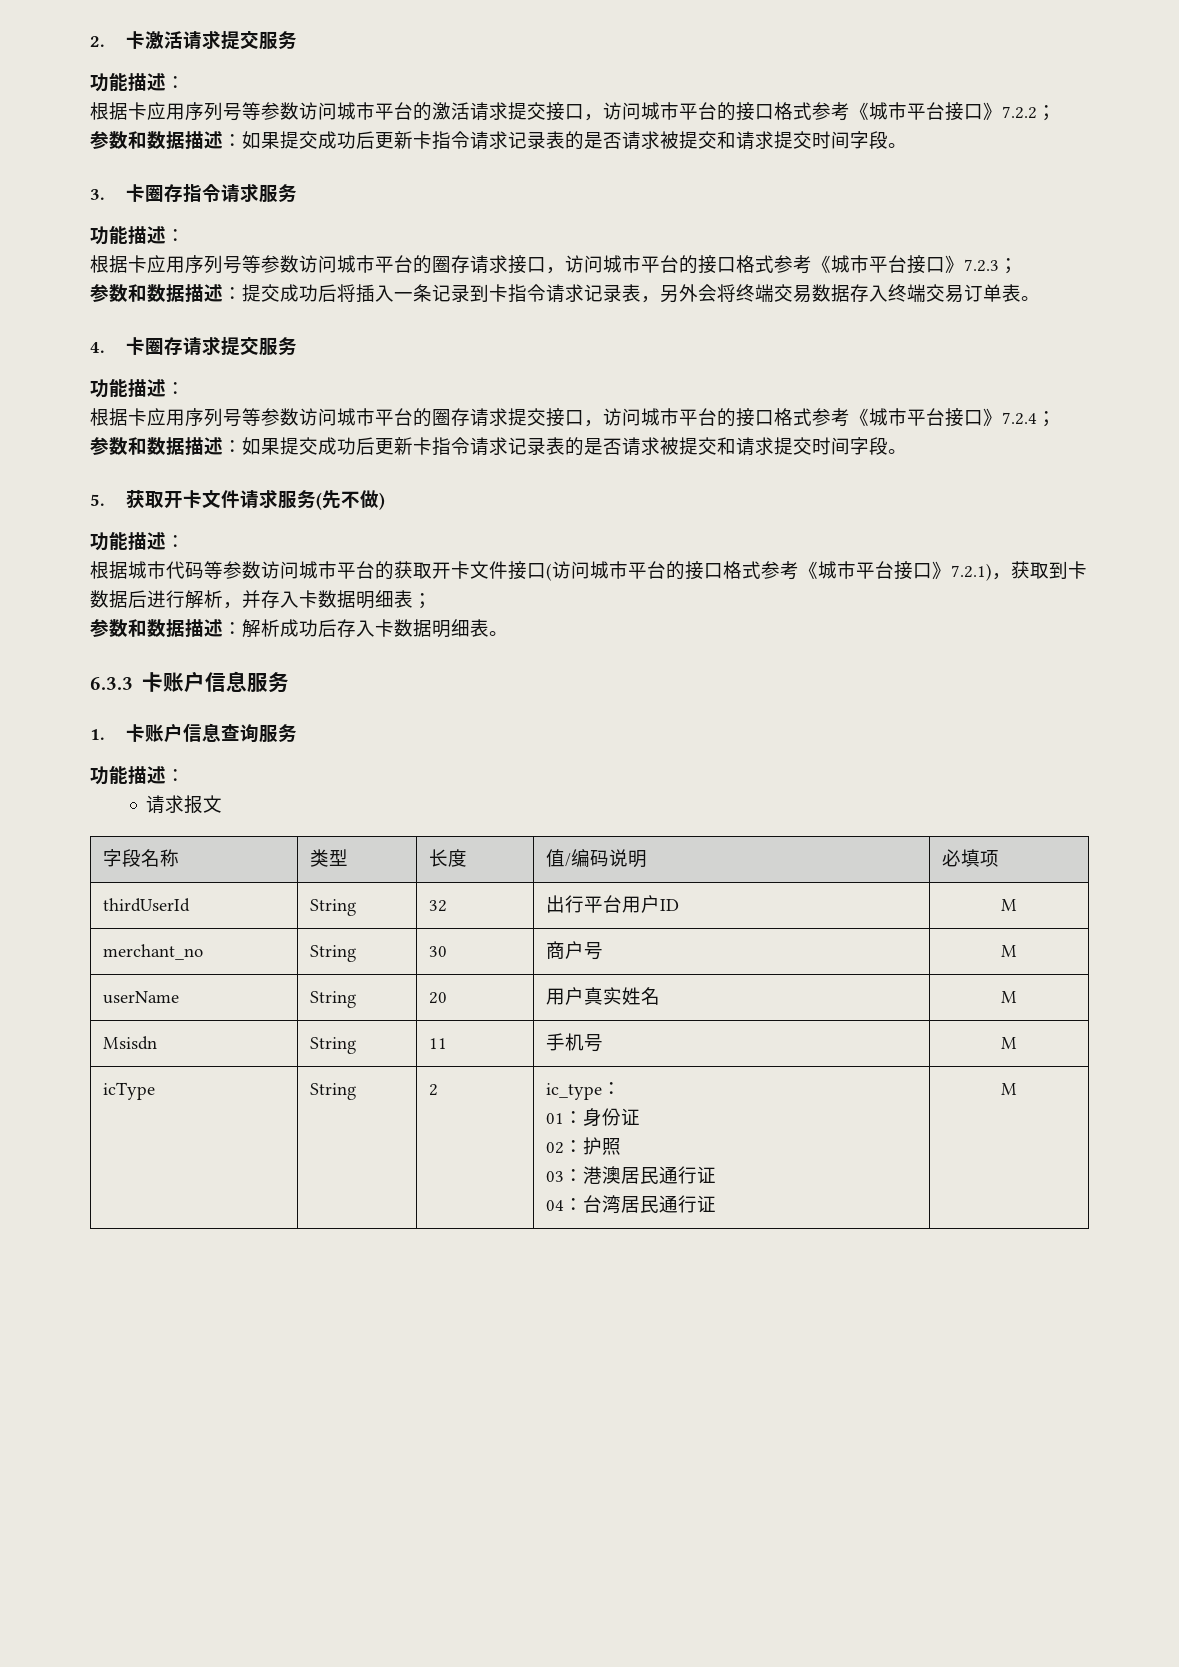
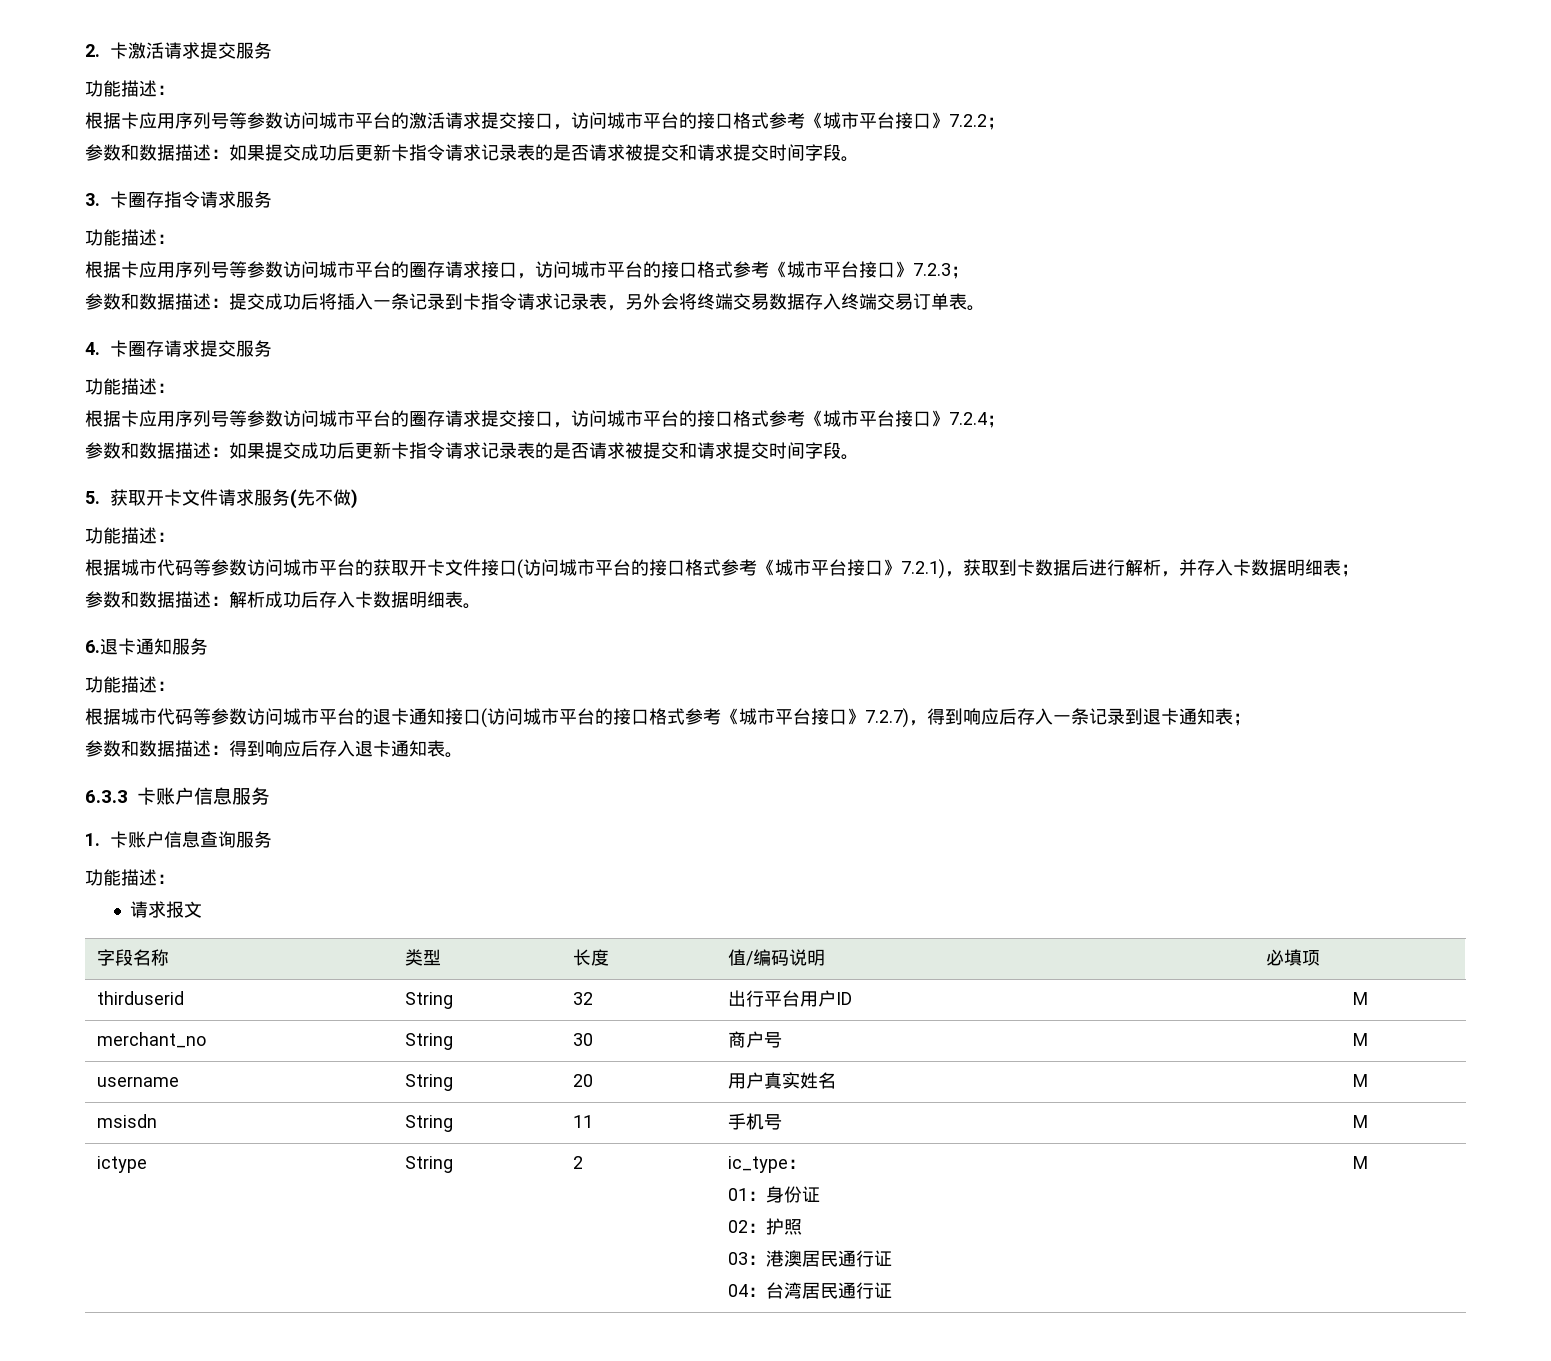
(508, 633) none -> [85,638,208,655] [85,676,175,693] [85,708,1251,728] [85,740,463,758] // 6.退卡通知服务 // 功能描述： // 根据城市代码等参数访问城市平台的退卡通知接口(访问城市平台的接口格式参考《城市平台接口》7.2.7)，得到响应后存入一条记录到退卡通知表； // 参数和数据描述：得到响应后存入退卡通知表。
[102,898,190,912] thirdUserId -> [96,991,184,1005] thirduserid
[102,991,179,1004] userName -> [96,1076,179,1087] username
[102,1036,157,1050] Msisdn -> [96,1114,157,1128] msisdn
[102,1082,155,1100] icType -> [96,1156,147,1173] ictype

